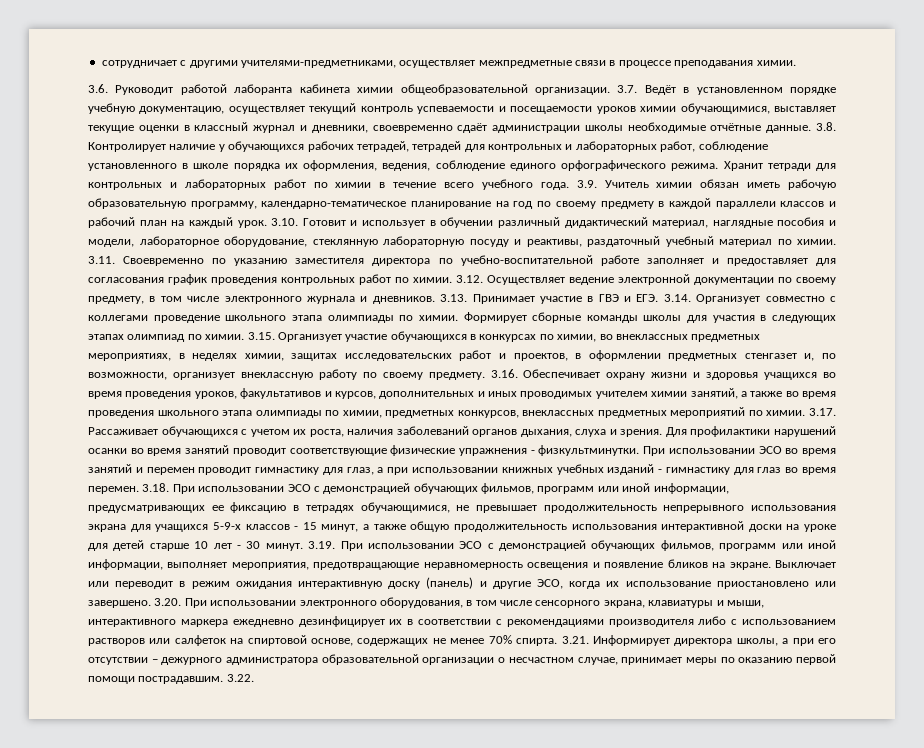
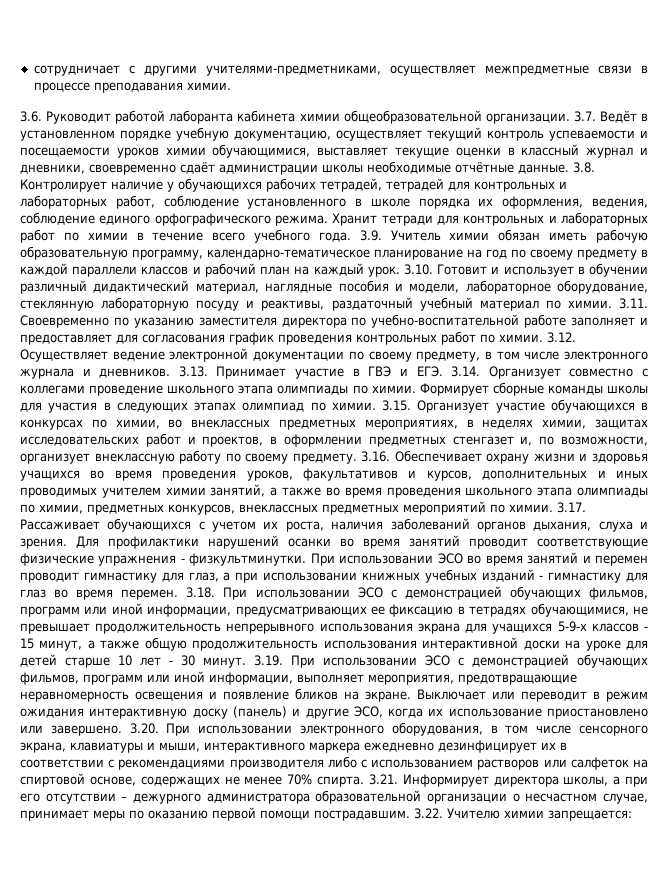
(254, 678) none -> [447,808,632,821] Учителю химии запрещается:

